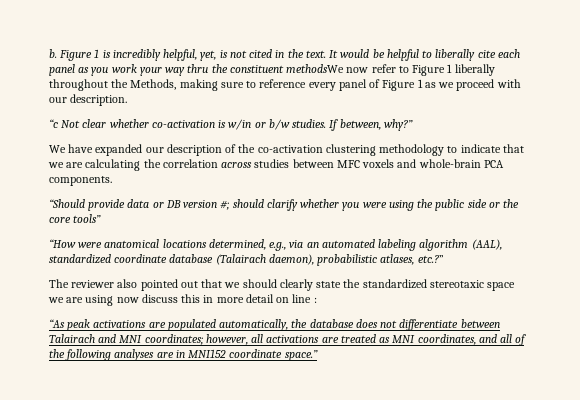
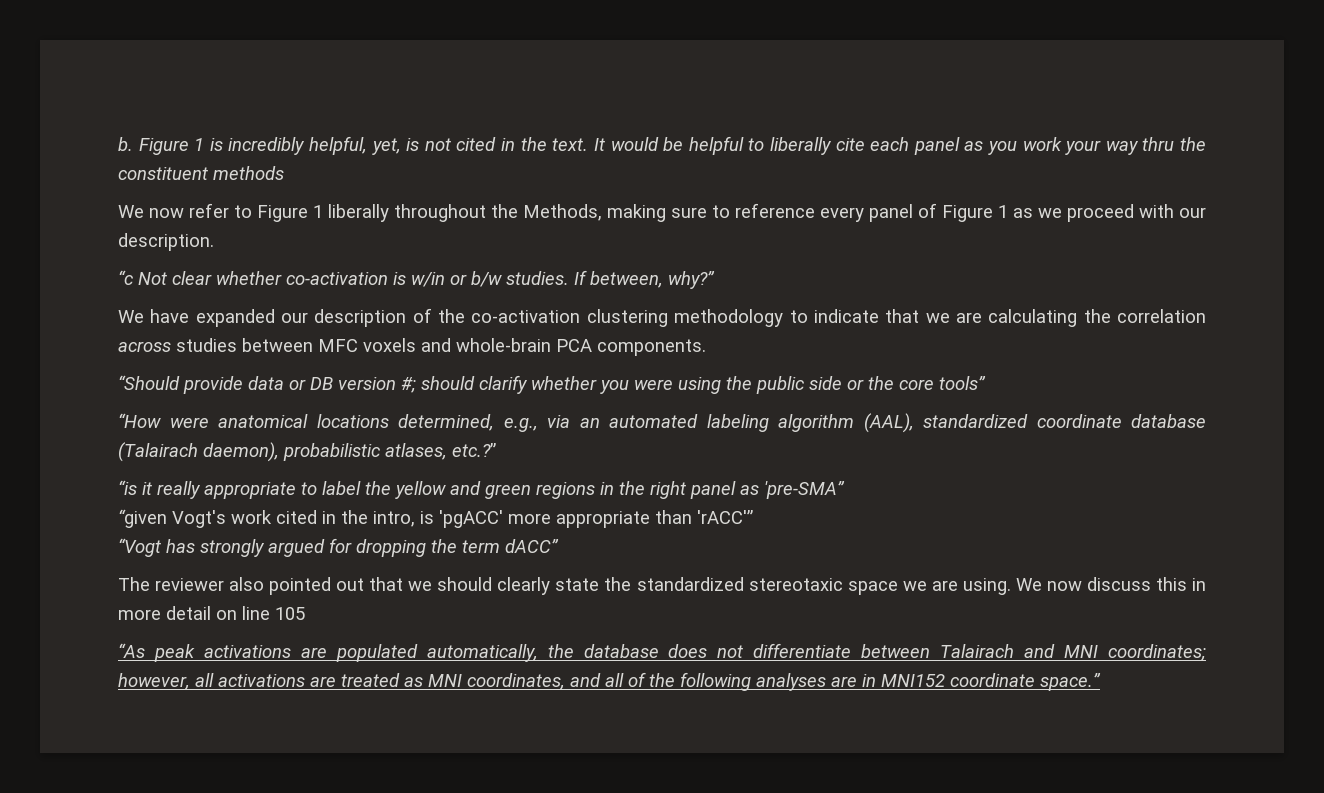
[286,64,345,73] methodsWe -> [213,166,284,180] [118,205,144,218] methods // We
(444, 259) none -> [118,480,845,499] [118,509,753,528] [118,538,559,557] // “is it really appropriate to label the yellow and green regions in the right panel as 'pre-SMA” // “given Vogt's work cited in the intro, is 'pgACC' more appropriate than 'rACC'” // “Vogt has strongly argued for dropping the term dACC”
[85,295,114,306] using -> [962,578,1042,595] using. We
[313,297,317,303] : -> [275,607,305,620] 105

